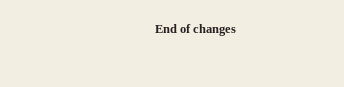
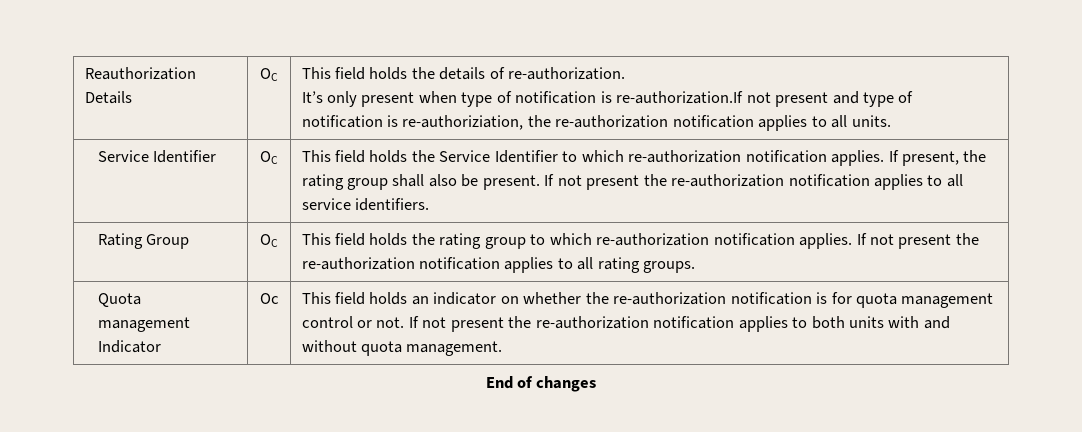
(154, 28) none -> [84,67,196,80] [84,91,132,104] [260,68,278,81] [301,67,626,80] [301,91,914,107] [301,115,891,131] [97,150,217,163] [260,151,278,164] [301,150,987,166] [301,174,963,190] [301,198,429,211] [97,233,190,249] [260,234,278,247] [301,233,979,249] [301,257,696,273] [97,293,141,307] [97,317,190,332] [97,340,161,353] [259,293,279,304] [301,292,994,308] [301,316,950,332] [301,340,503,356] Reauthorization Details | OC | This field holds the details of re-authorization. // It’s only present when type of notification is re-authorization.If not present and type of notification is re-authoriziation, the re-authorization notification applies to all units. // Service Identifier | OC | This field holds the Service Identifier to which re-authorization notification applies. If present, the rating group shall also be present. If not present the re-authorization notification applies to all service identifiers. // Rating Group | OC | This field holds the rating group to which re-authorization notification applies. If not present the re-authorization notification applies to all rating groups. // Quota management Indicator | Oc | This field holds an indicator on whether the re-authorization notification is for quota management control or not. If not present the re-authorization notification applies to both units with and without quota management. //

